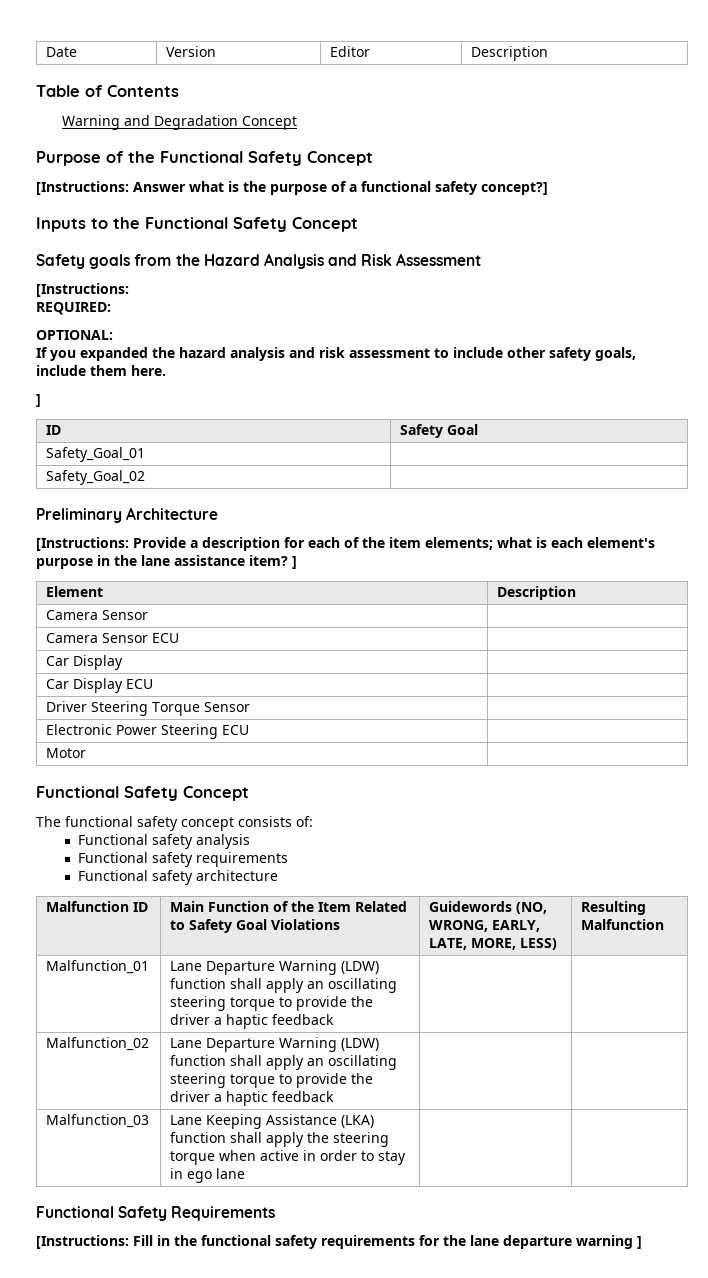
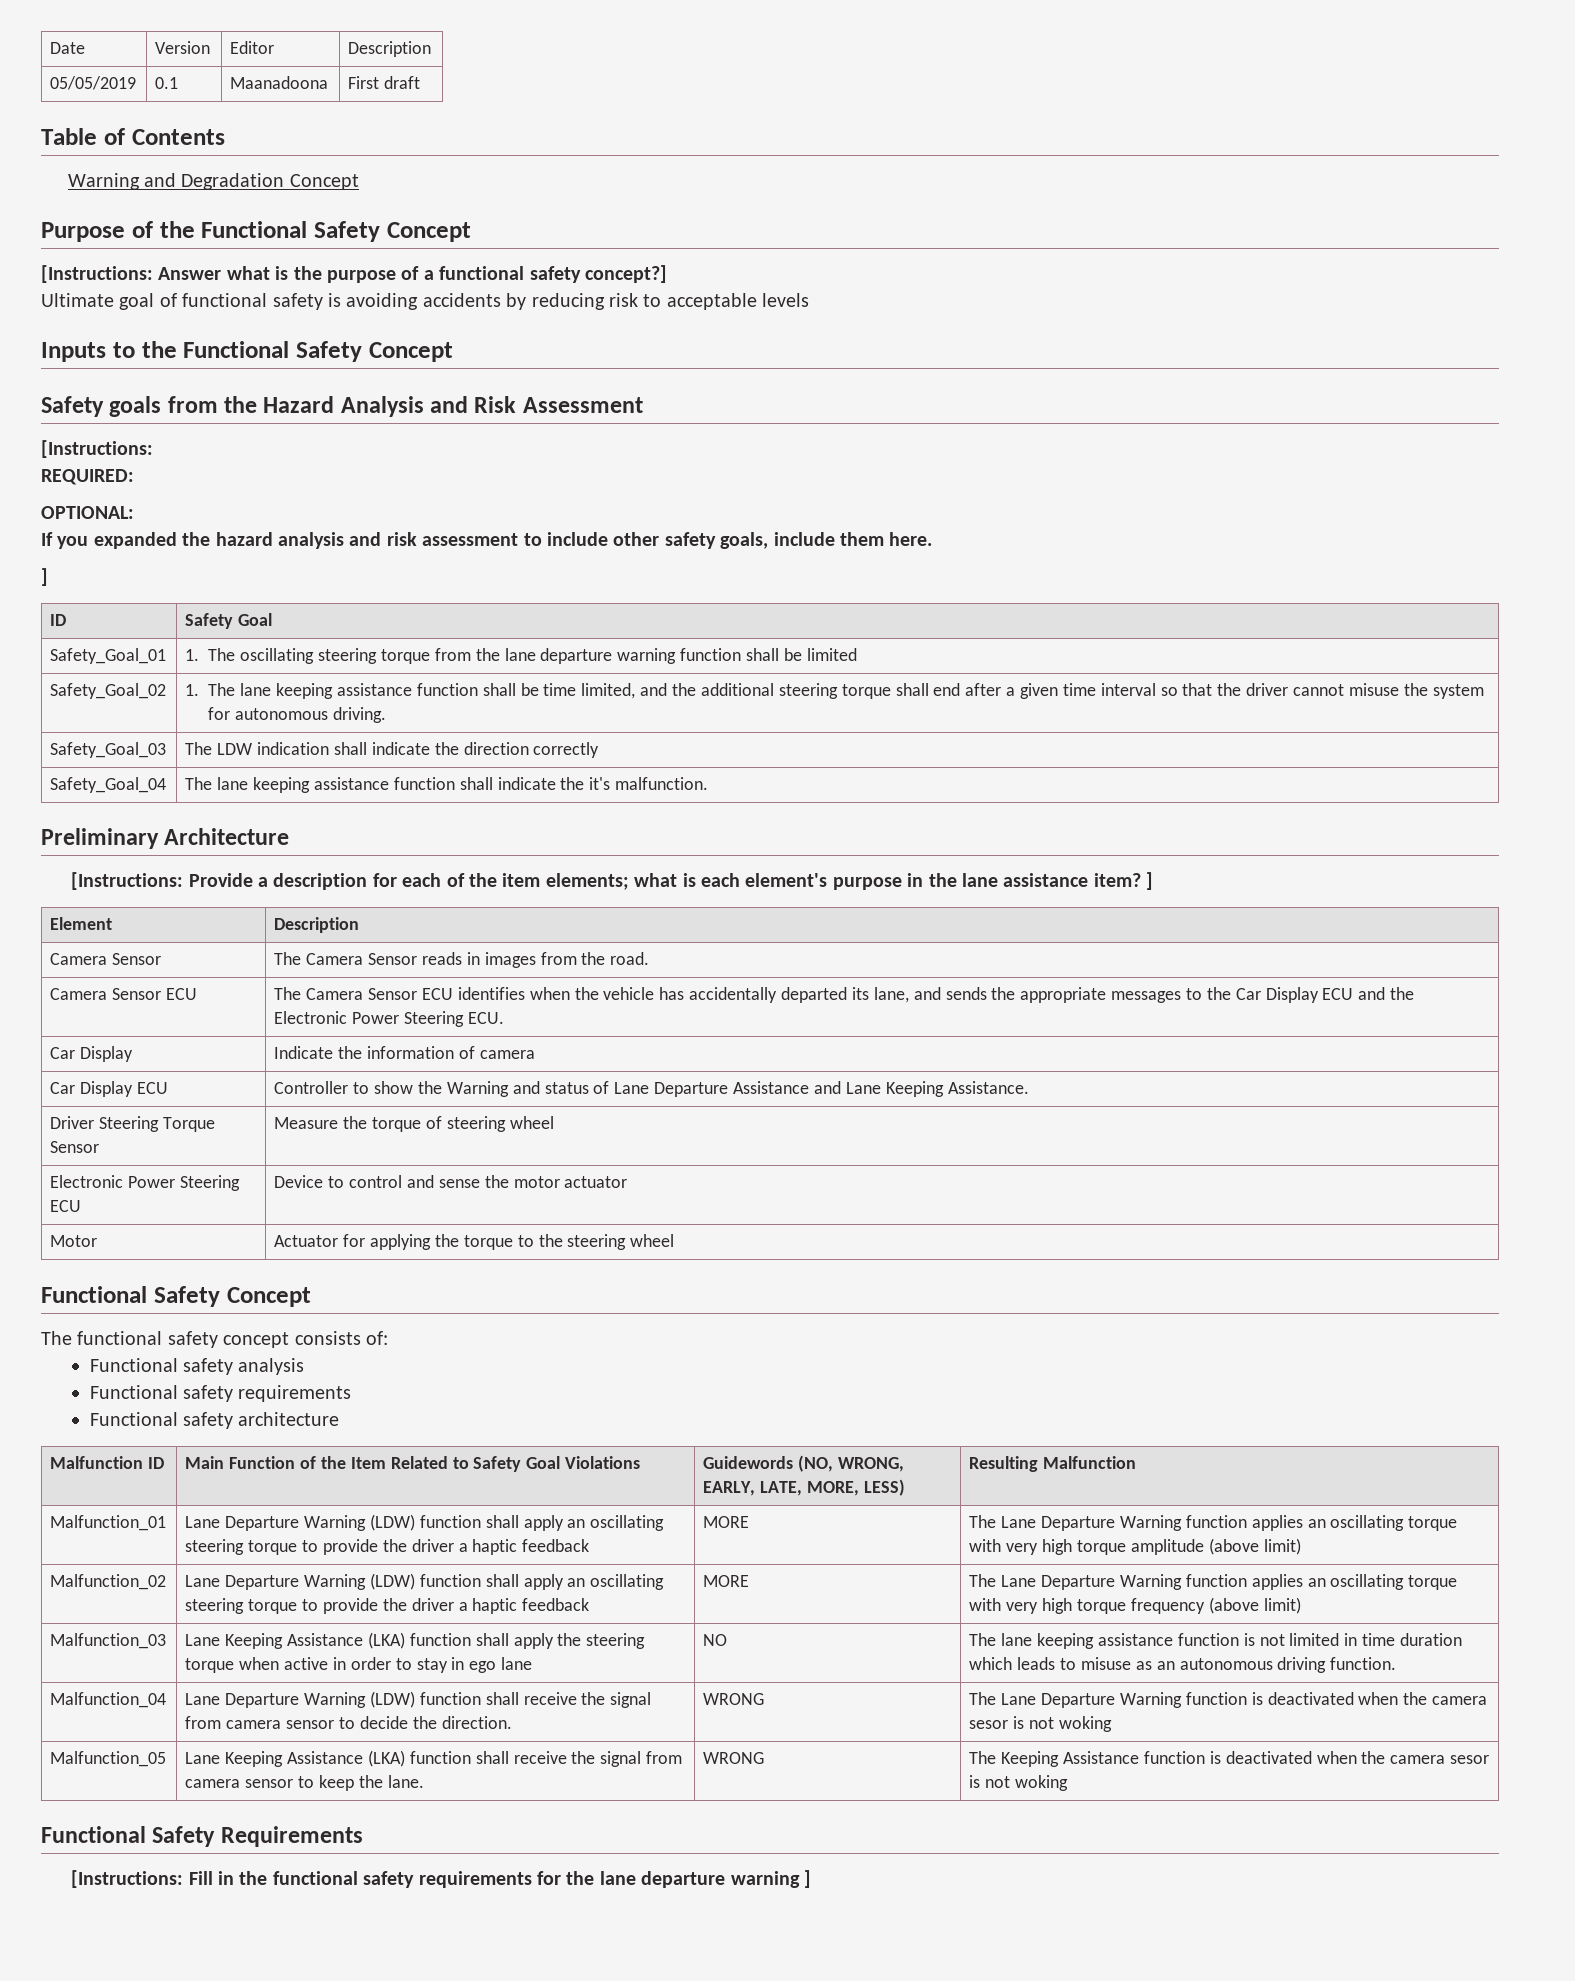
(549, 53) none -> [50,76,137,90] [155,77,179,89] [230,76,329,89] [348,76,421,89] // 05/05/2019 | 0.1 | Maanadoona | First draft
(548, 188) none -> [41,293,810,310] // Ultimate goal of functional safety is avoiding accidents by reducing risk to acceptable levels
[46,470,146,485] // Safety_Goal_02 | -> [185,648,857,664] [50,683,167,699] [185,683,1484,699] [208,707,387,723] [50,742,167,758] [185,742,600,758] [50,777,167,793] [185,777,709,793] 1. The oscillating steering torque from the lane departure warning function shall be limited // Safety_Goal_02 | 1. The lane keeping assistance function shall be time limited, and the additional steering torque shall end after a given time interval so that the driver cannot misuse the system for autonomous driving. // Safety_Goal_03 | The LDW indication shall indicate the direction correctly // Safety_Goal_04 | The lane keeping assistance function shall indicate the it's malfunction.
[46,633,180,643] [46,655,124,670] [46,678,154,693] [46,701,251,716] [46,724,250,739] [46,748,87,758] // Camera Sensor ECU | // Car Display | // Car Display ECU | // Driver Steering Torque Sensor | // Electronic Power Steering ECU | // Motor | -> [274,952,650,968] [50,988,198,1000] [274,987,1415,1003] [274,1011,505,1027] [50,1046,134,1062] [274,1046,535,1059] [50,1081,169,1097] [274,1081,1029,1097] [50,1116,216,1132] [50,1141,100,1153] [274,1116,554,1132] [50,1175,241,1191] [50,1200,82,1212] [274,1175,628,1188] [50,1235,98,1247] [274,1234,675,1250] The Camera Sensor reads in images from the road. // Camera Sensor ECU | The Camera Sensor ECU identifies when the vehicle has accidentally departed its lane, and sends the appropriate messages to the Car Display ECU and the Electronic Power Steering ECU. // Car Display | Indicate the information of camera // Car Display ECU | Controller to show the Warning and status of Lane Departure Assistance and Lane Keeping Assistance. // Driver Steering Torque Sensor | Measure the torque of steering wheel // Electronic Power Steering ECU | Device to control and sense the motor actuator // Motor | Actuator for applying the torque to the steering wheel
(335, 1019) | -> [703,1516,750,1528] [969,1515,1458,1531] [969,1538,1301,1555] MORE | The Lane Departure Warning function applies an oscillating torque with very high torque amplitude (above limit)
(335, 1096) | -> [703,1575,750,1587] [969,1574,1458,1590] [969,1597,1301,1614] MORE | The Lane Departure Warning function applies an oscillating torque with very high torque frequency (above limit)
(246, 1173) | -> [703,1634,728,1646] [969,1633,1463,1649] [969,1657,1397,1673] [50,1692,167,1708] [185,1691,652,1708] [185,1716,512,1729] [703,1693,765,1705] [969,1692,1488,1708] [969,1716,1113,1732] [50,1751,167,1767] [185,1750,683,1767] [185,1775,424,1791] [703,1752,765,1764] [969,1751,1490,1767] [969,1775,1069,1791] NO | The lane keeping assistance function is not limited in time duration which leads to misuse as an autonomous driving function. // Malfunction_04 | Lane Departure Warning (LDW) function shall receive the signal from camera sensor to decide the direction. | WRONG | The Lane Departure Warning function is deactivated when the camera sesor is not woking // Malfunction_05 | Lane Keeping Assistance (LKA) function shall receive the signal from camera sensor to keep the lane. | WRONG | The Keeping Assistance function is deactivated when the camera sesor is not woking

